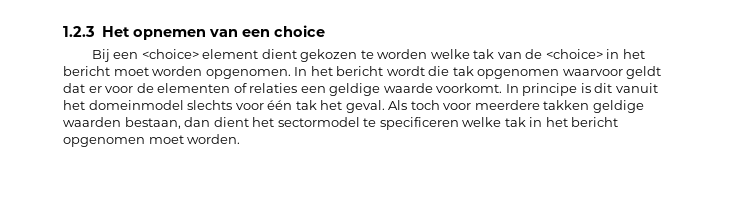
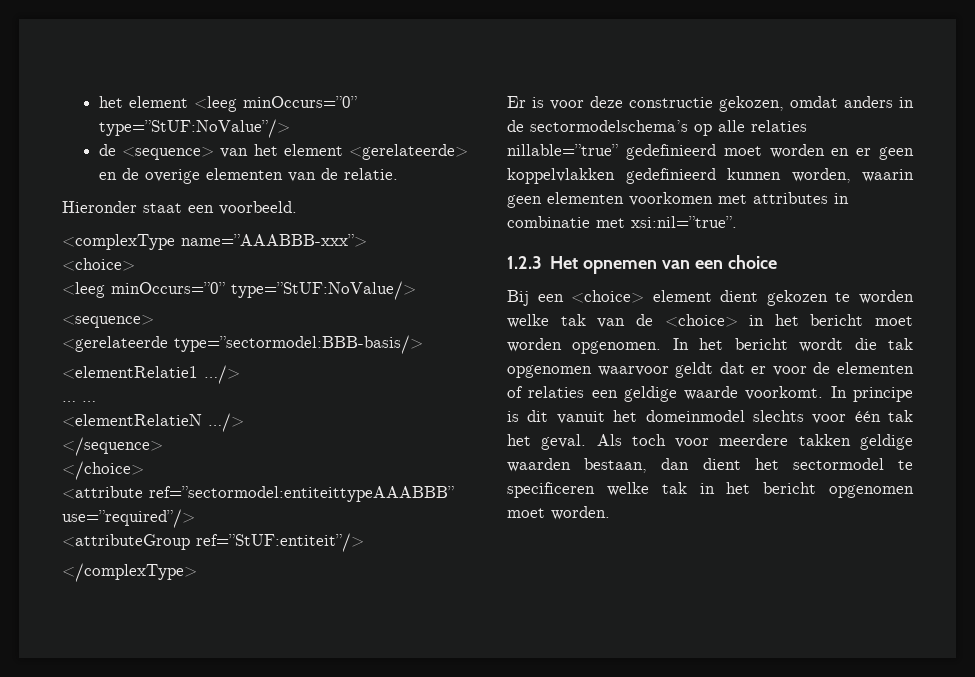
(63, 31) none -> [98,96,357,112] [98,119,290,138] [98,144,468,160] [98,168,398,184] [62,201,297,215] [62,234,367,250] [62,258,135,271] [62,281,416,300] [62,315,154,328] [62,335,423,354] [62,365,240,384] [62,401,96,402] [62,413,244,432] [62,437,163,456] [62,461,144,480] [62,486,454,502] [62,509,195,528] [62,533,364,552] [62,563,197,582] [507,96,914,112] [507,120,807,136] [507,144,914,160] [507,168,914,184] [507,192,849,208] [507,216,737,228] het element <leeg minOccurs=”0” type=”StUF:NoValue”/> // de <sequence> van het element <gerelateerde> en de overige elementen van de relatie. // Hieronder staat een voorbeeld. // <complexType name=”AAABBB-xxx”> // <choice> // <leeg minOccurs=”0” type=”StUF:NoValue/> // <sequence> // <gerelateerde type=”sectormodel:BBB-basis/> // <elementRelatie1 …/> // … … // <elementRelatieN …/> // </sequence> // </choice> // <attribute ref=”sectormodel:entiteittypeAAABBB” use=”required”/> // <attributeGroup ref=”StUF:entiteit”/> // </complexType> // Er is voor deze constructie gekozen, omdat anders in de sectormodelschema’s op alle relaties nillable=”true” gedefinieerd moet worden en er geen koppelvlakken gedefinieerd kunnen worden, waarin geen elementen voorkomen met attributes in combinatie met xsi:nil=”true”. //

